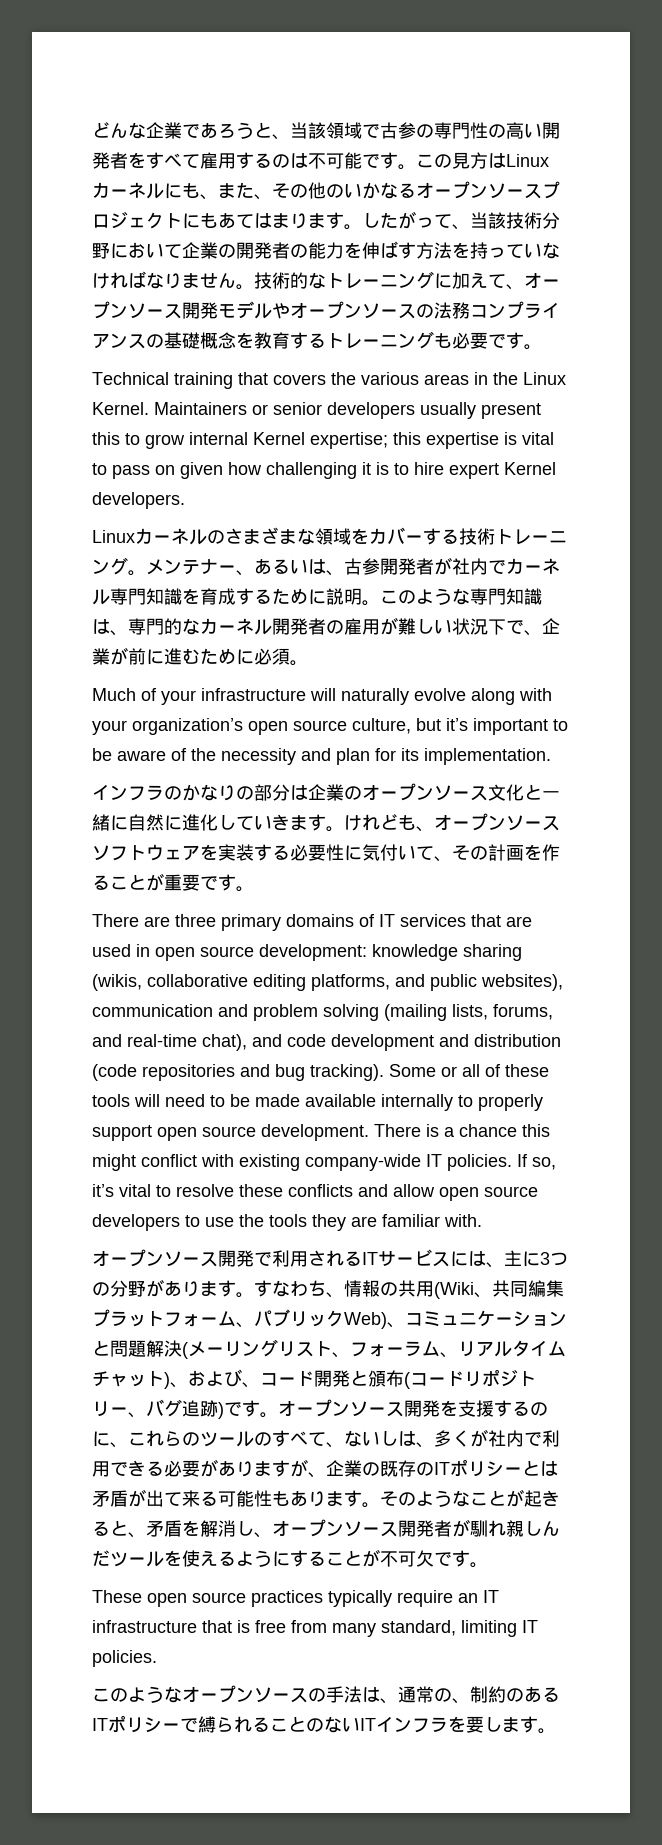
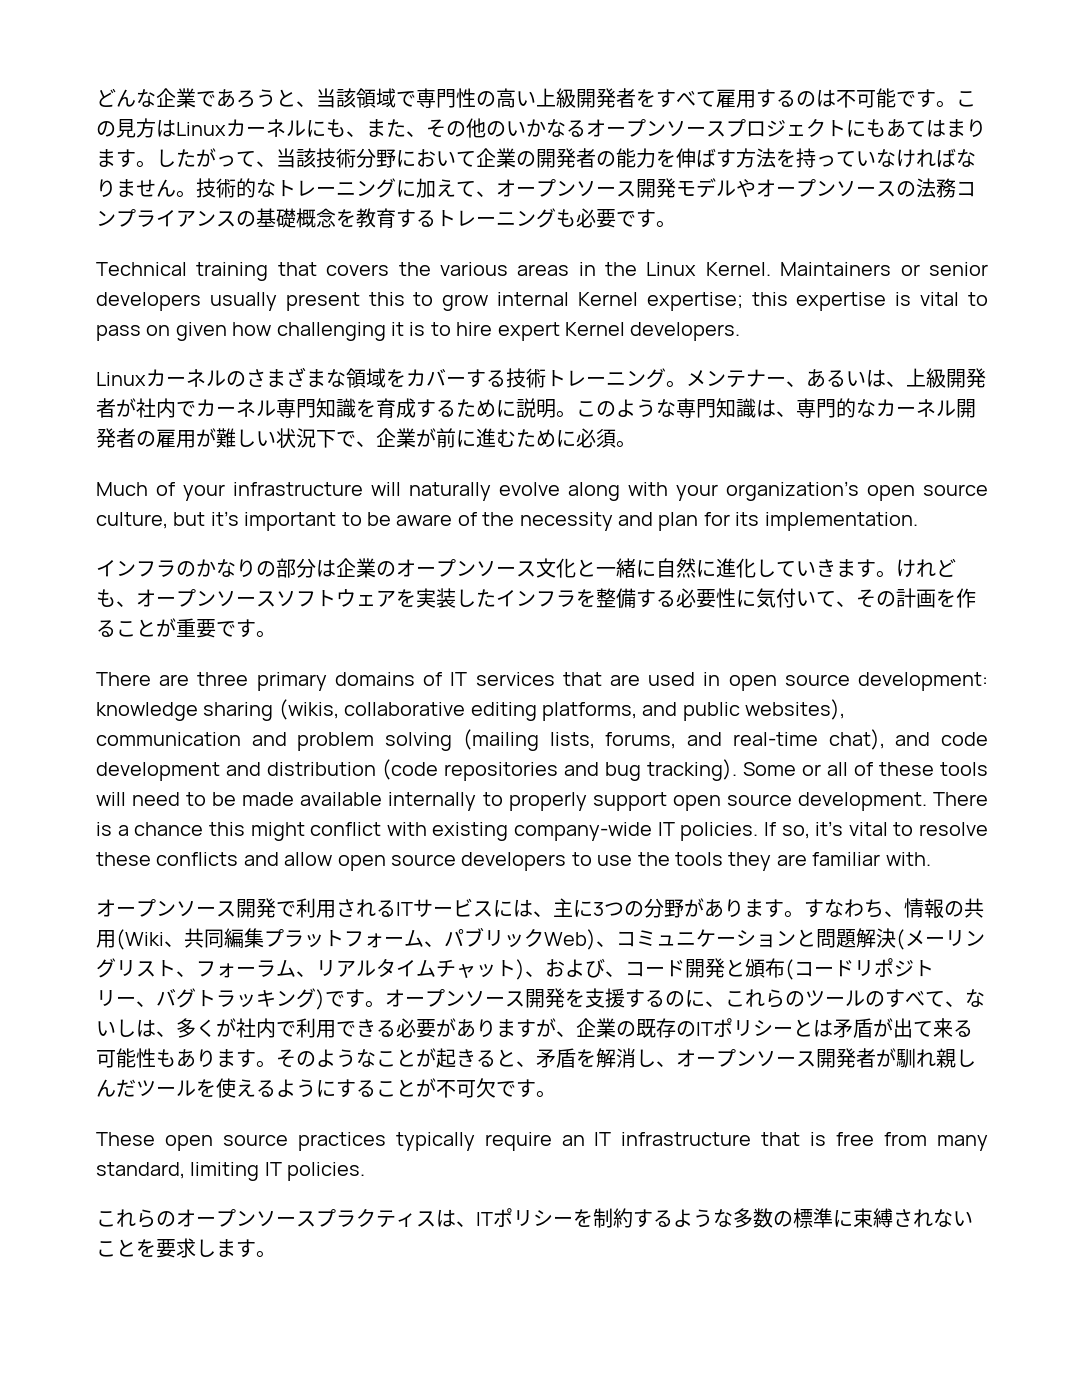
[380,122,434,139] 古参の -> (416, 99) none
(542, 130) none -> [536,88,576,108] 上級
[344,558,380,575] 古参 -> [906,368,946,388] 上級
(254, 852) none -> [456,588,636,609] したインフラを整備
[182,1400,218,1417] 追跡 -> [196,988,316,1008] トラッキング
[110,1685,560,1704] [92,1715,484,1733] のようなオープンソースの手法は、通常の、制約のあるITポリシーで縛られることのないITインフラを要 -> [116,1208,973,1228] [96,1238,196,1258] れらのオープンソースプラクティスは、ITポリシーを制約するような多数の標準に束縛されないことを要求

